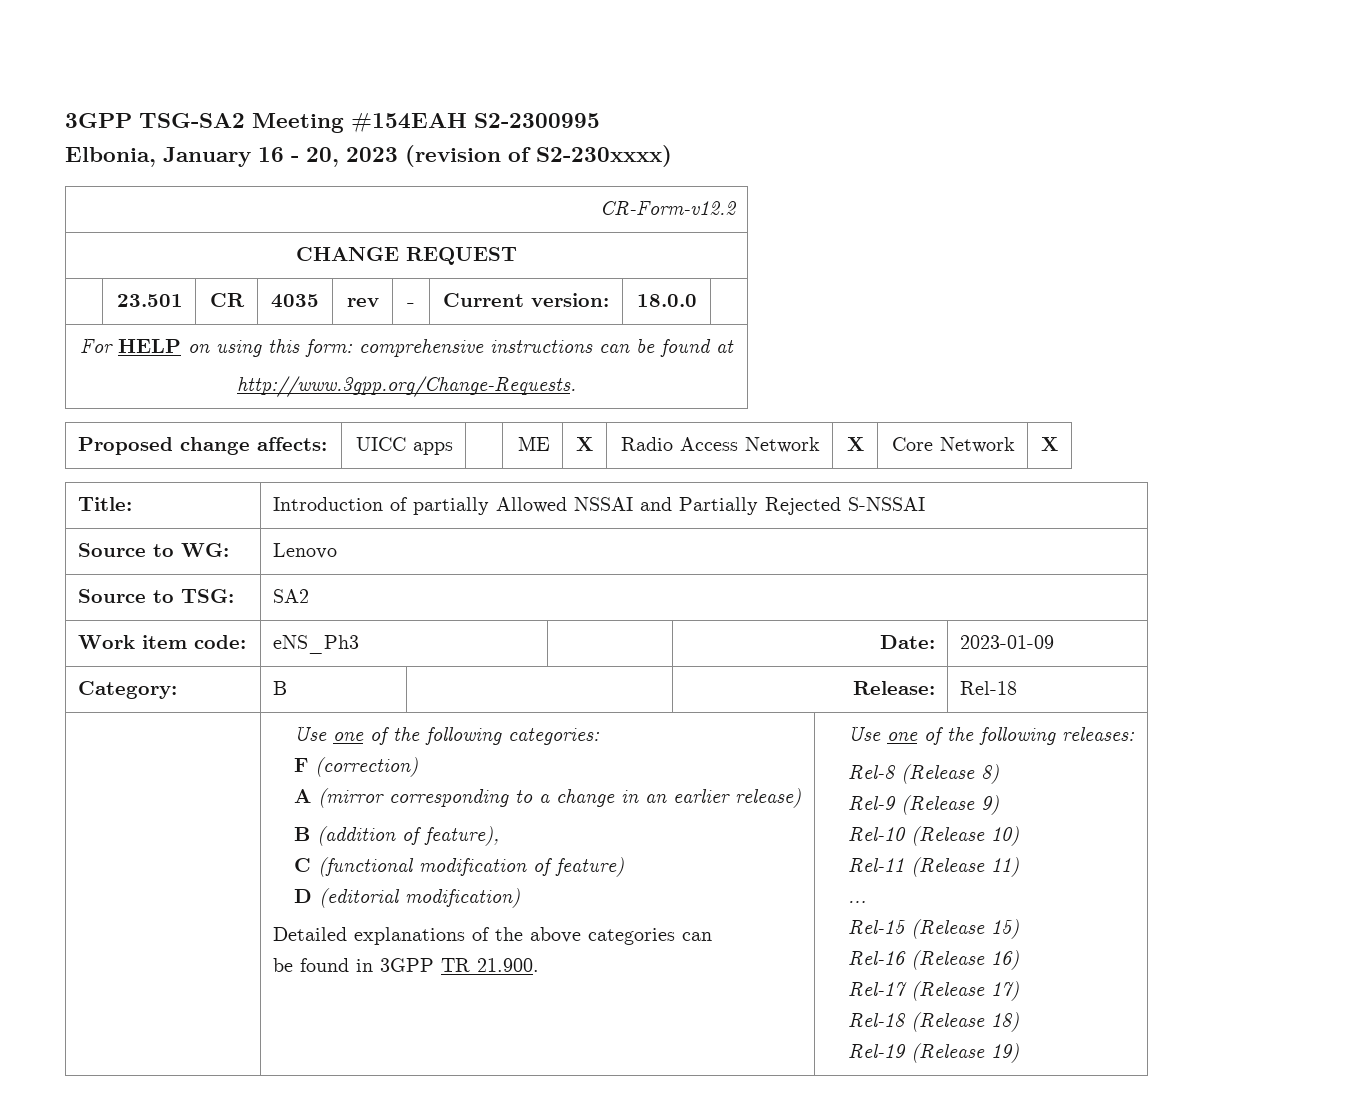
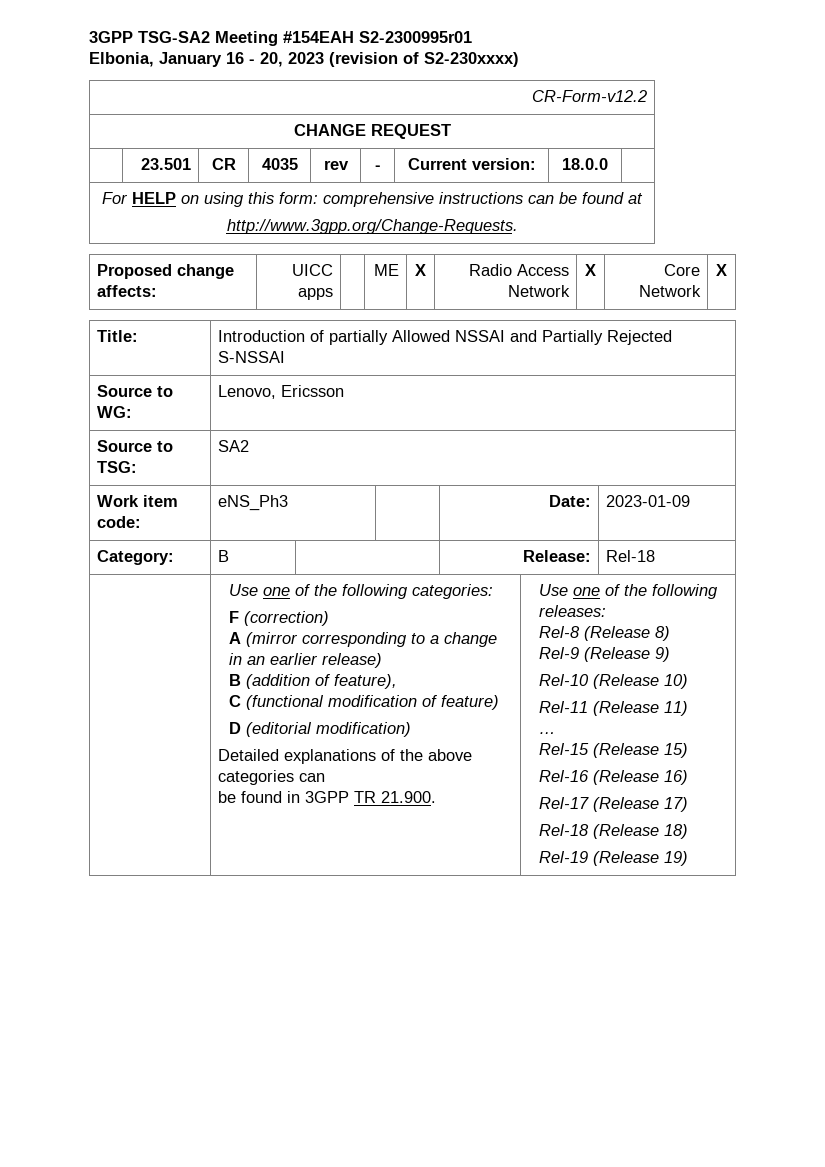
[474,113,600,128] S2-2300995 -> [359,31,472,43] S2-2300995r01
[273,543,338,559] Lenovo -> [217,385,344,399] Lenovo, Ericsson

